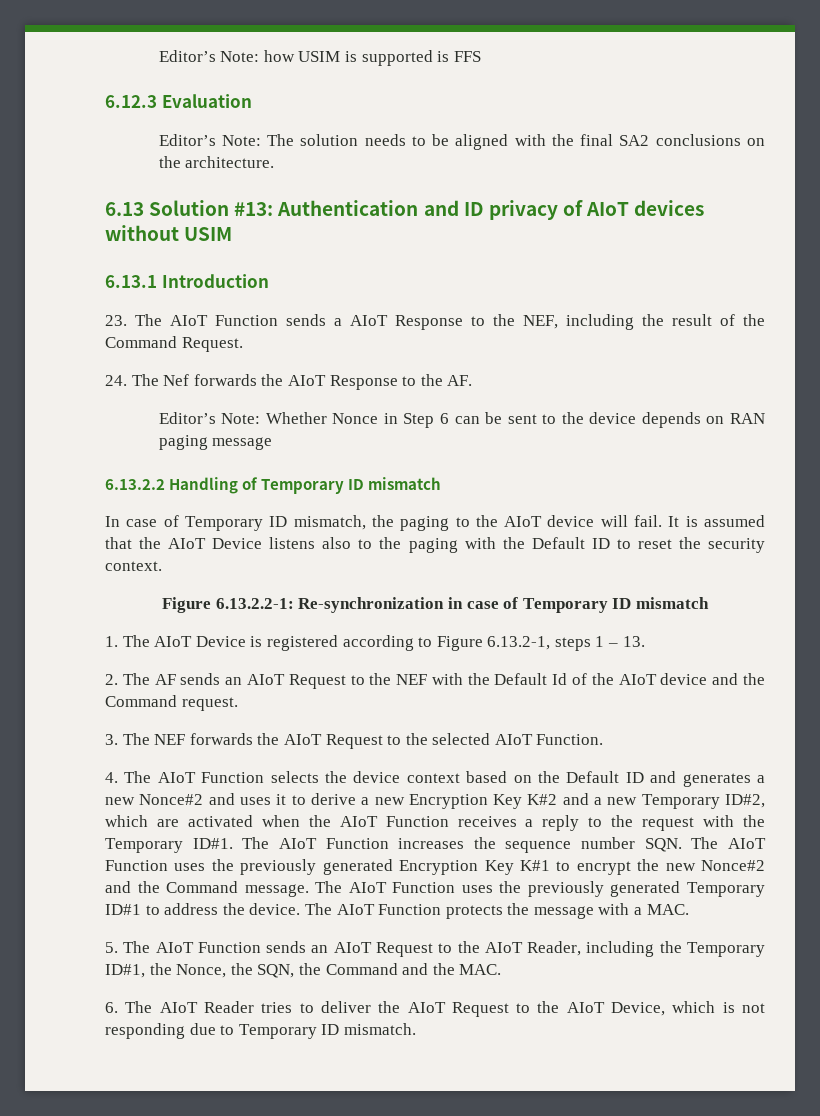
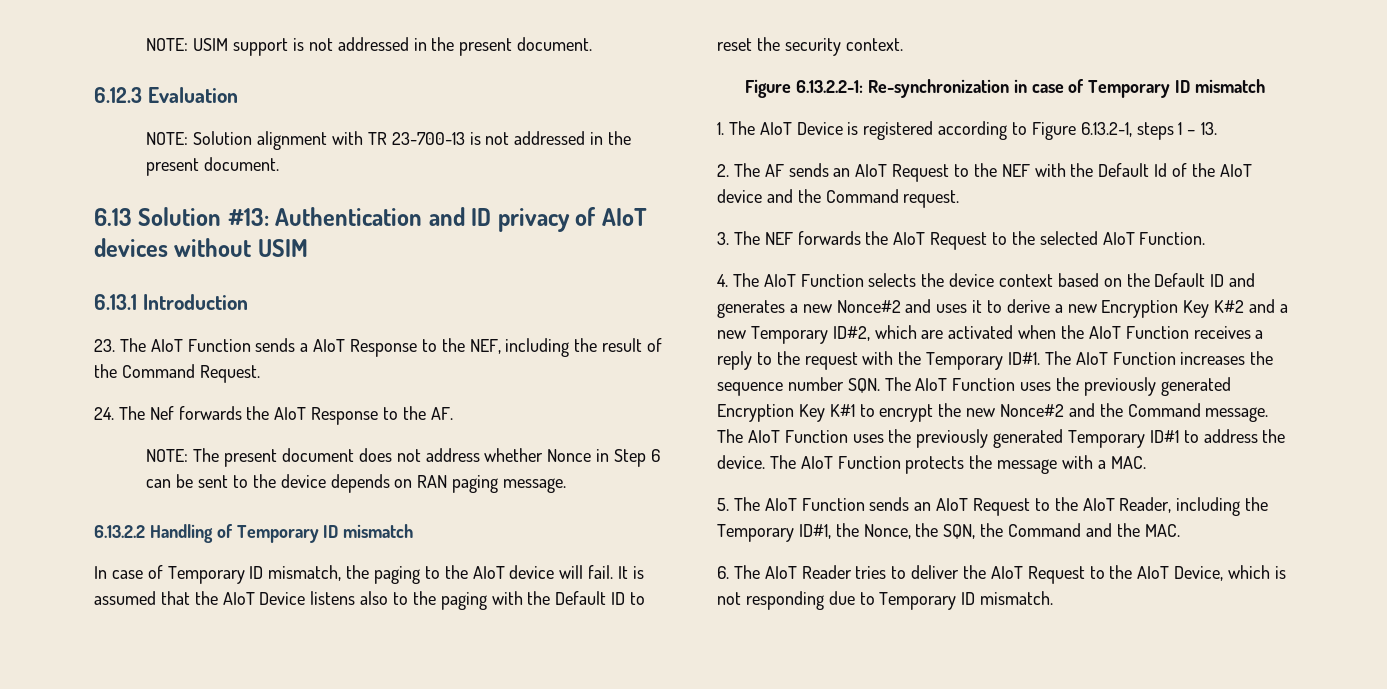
[158,50,481,66] [105,94,252,108] [158,134,765,150] [158,156,275,168] Editor’s Note: how USIM is supported is FFS // 6.12.3 Evaluation // Editor’s Note: The solution needs to be aligned with the final SA2 conclusions on the architecture. -> [146,37,593,56] [94,87,238,103] [146,131,632,150] [146,157,280,176] NOTE: USIM support is not addressed in the present document. // 6.12.3 Evaluation // NOTE: Solution alignment with TR 23-700-13 is not addressed in the present document.
[158,412,327,424] Editor’s Note: Whether -> [146,448,544,467] NOTE: The present document does not address whether
[212,437,273,450] message -> [503,478,567,493] message.

